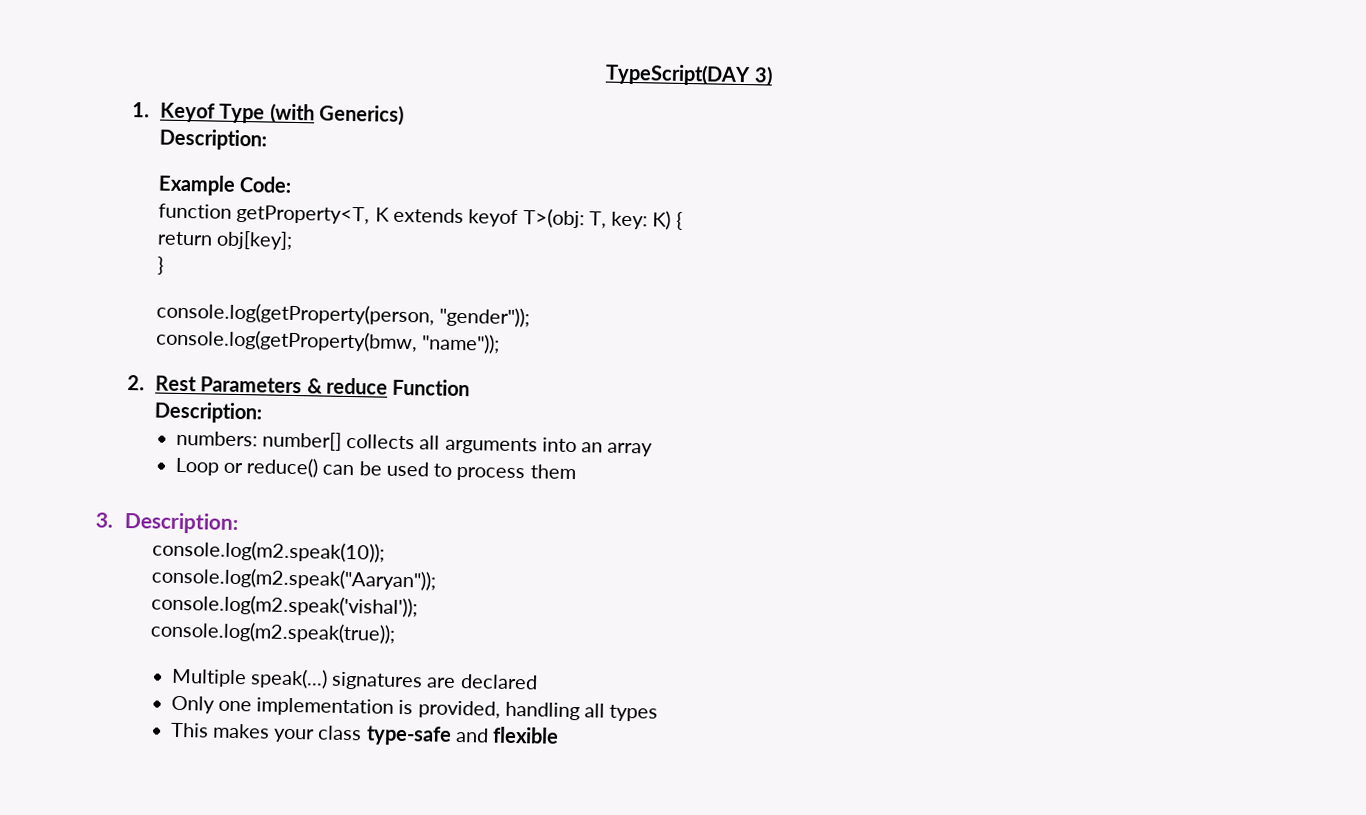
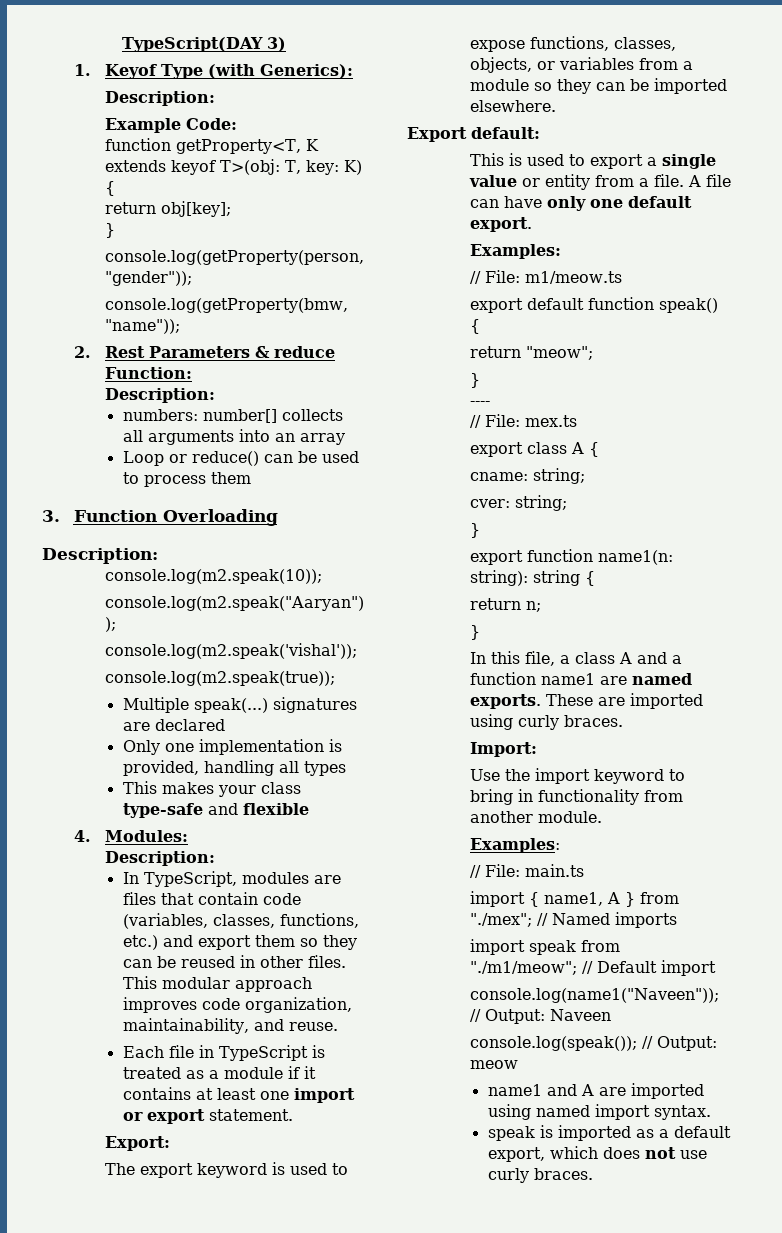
[318,104,404,126] Generics) -> [259,64,353,79] Generics):
[392,378,471,397] Function -> [104,367,192,379] Function:
(114, 520) none -> [73,509,278,526] Function Overloading //
(560, 735) none -> [73,830,188,842] [104,851,215,866] [122,871,341,887] [122,892,301,905] [122,913,359,929] [122,935,357,950] [122,955,346,968] [122,976,312,992] [122,997,352,1013] [122,1018,338,1034] [122,1045,325,1061] [122,1066,316,1079] [122,1087,355,1103] [122,1109,293,1124] [104,1136,170,1151] [104,1162,348,1178] [469,36,676,52] [469,57,693,73] [469,78,727,94] [469,100,556,112] [407,127,540,142] [469,153,716,169] [468,174,731,190] [469,196,692,211] [469,217,532,232] [469,244,561,259] [469,270,622,284] [469,297,718,313] [469,319,480,334] [469,346,593,360] [469,373,480,388] [469,401,490,406] [469,414,577,428] [469,442,599,457] [469,468,585,484] [469,495,567,511] [469,523,480,538] [469,549,673,565] [469,570,595,586] [469,598,541,612] [469,625,480,640] [469,651,682,666] [469,672,692,685] [469,693,703,709] [469,714,623,730] [469,742,537,757] [469,768,685,784] [469,789,683,805] [469,811,602,823] [469,838,560,853] [469,864,584,878] [469,891,679,907] [469,912,677,928] [469,939,620,955] [469,960,716,976] [469,988,719,1003] [469,1009,611,1024] [469,1036,717,1051] [469,1060,518,1069] [487,1083,704,1099] [487,1104,711,1120] [487,1125,731,1141] [487,1146,707,1162] [487,1168,593,1183] // 4. Modules: // Description: // In TypeScript, modules are files that contain code (variables, classes, functions, etc.) and export them so they can be reused in other files. This modular approach improves code organization, maintainability, and reuse. // Each file in TypeScript is treated as a module if it contains at least one import or export statement. // Export: // The export keyword is used to expose functions, classes, objects, or variables from a module so they can be imported elsewhere. // Export default: // This is used to export a single value or entity from a file. A file can have only one default export. // Examples: // // File: m1/meow.ts // export default function speak() { // return "meow"; // } // ---- // // File: mex.ts // export class A { // cname: string; // cver: string; // } // export function name1(n: string): string { // return n; // } // In this file, a class A and a function name1 are named exports. These are imported using curly braces. // Import: // Use the import keyword to bring in functionality from another module. // Examples: // // File: main.ts // import { name1, A } from "./mex"; // Named imports // import speak from "./m1/meow"; // Default import // console.log(name1("Naveen")); // Output: Naveen // console.log(speak()); // Output: meow // name1 and A are imported using named import syntax. // speak is imported as a default export, which does not use curly braces.

